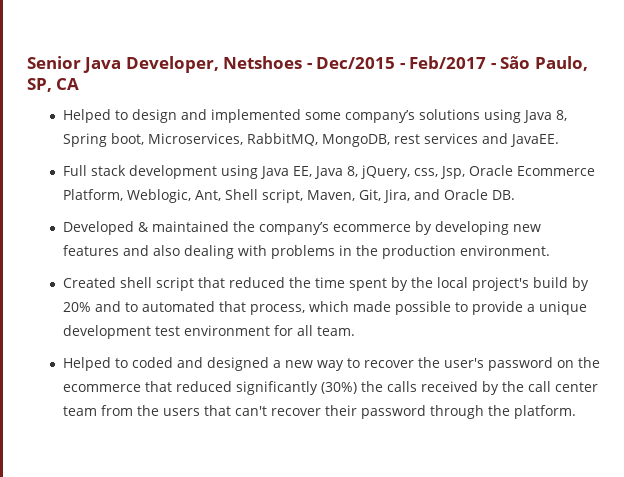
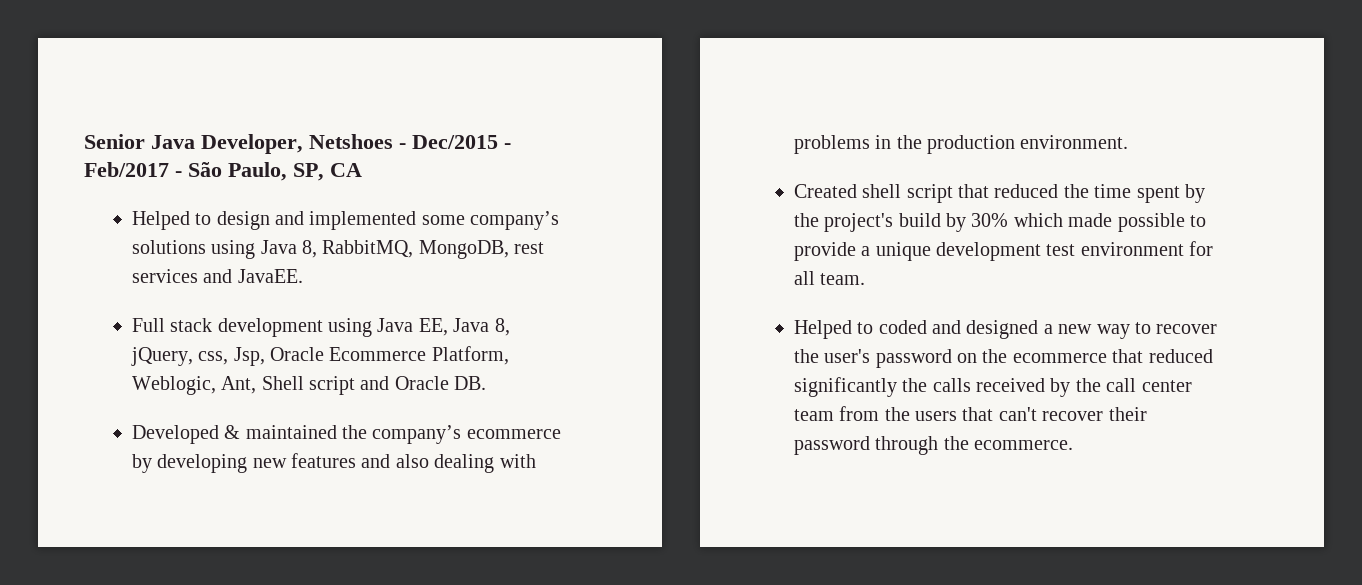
[62,133,243,147] Spring boot, Microservices, -> (318, 249) none
[261,189,410,203] script, Maven, Git, Jira, -> [309,376,356,395] script
[436,277,468,288] local -> (819, 220) none
[62,301,305,315] 20% and to automated that process, -> [971,213,1009,227] 30%
[320,382,357,394] (30%) -> (897, 387) none
[513,405,576,419] platform. -> [974,440,1074,450] ecommerce.

